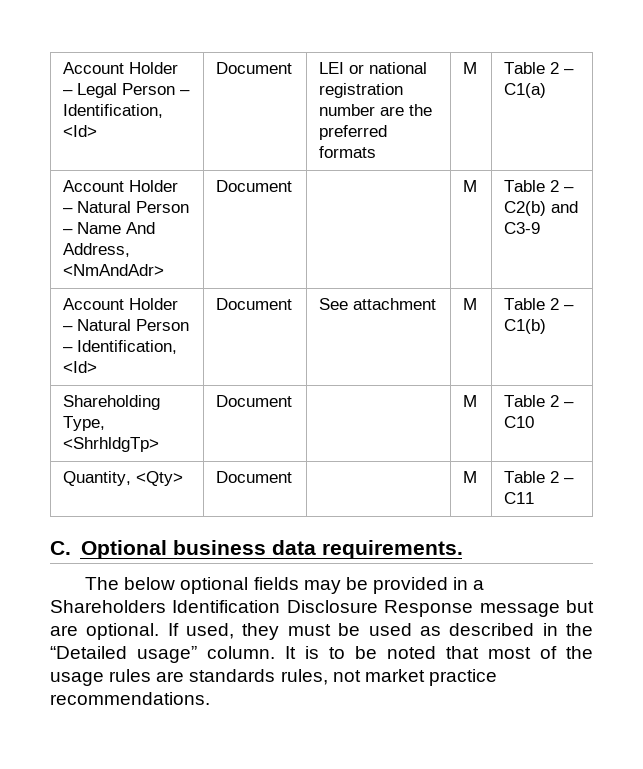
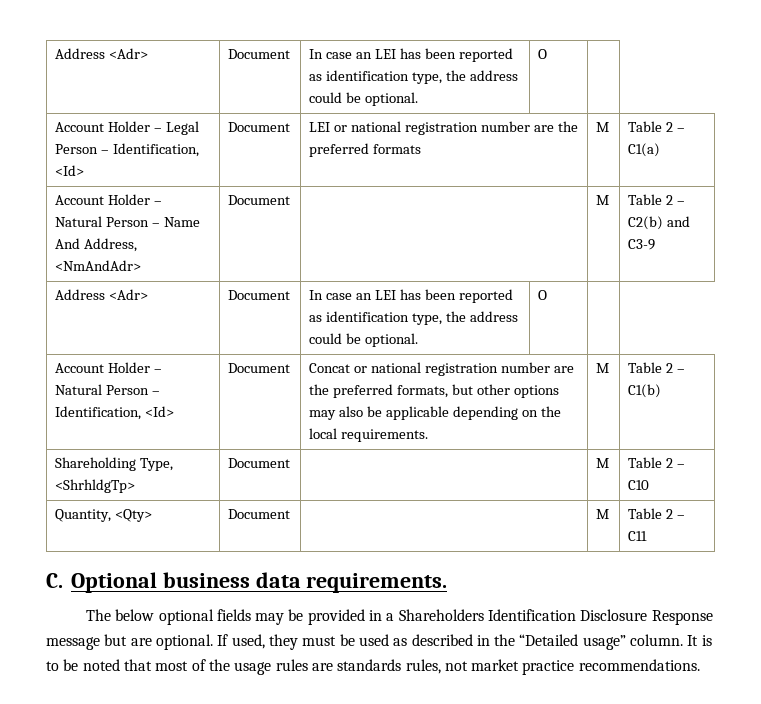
(63, 68) none -> [55,48,149,59] [228,49,291,59] [309,48,513,62] [309,70,518,84] [309,92,419,106] [538,49,548,59] Address <Adr> | Document | In case an LEI has been reported as identification type, the address could be optional. | O | //
(541, 228) none -> [55,289,149,300] [228,290,291,300] [309,289,513,303] [309,311,518,325] [309,333,419,347] [538,290,548,300] // Address <Adr> | Document | In case an LEI has been reported as identification type, the address could be optional. | O |
[319,298,437,310] See attachment -> [309,362,574,376] [309,384,559,398] [309,406,561,420] [309,428,429,442] Concat or national registration number are the preferred formats, but other options may also be applicable depending on the local requirements.

